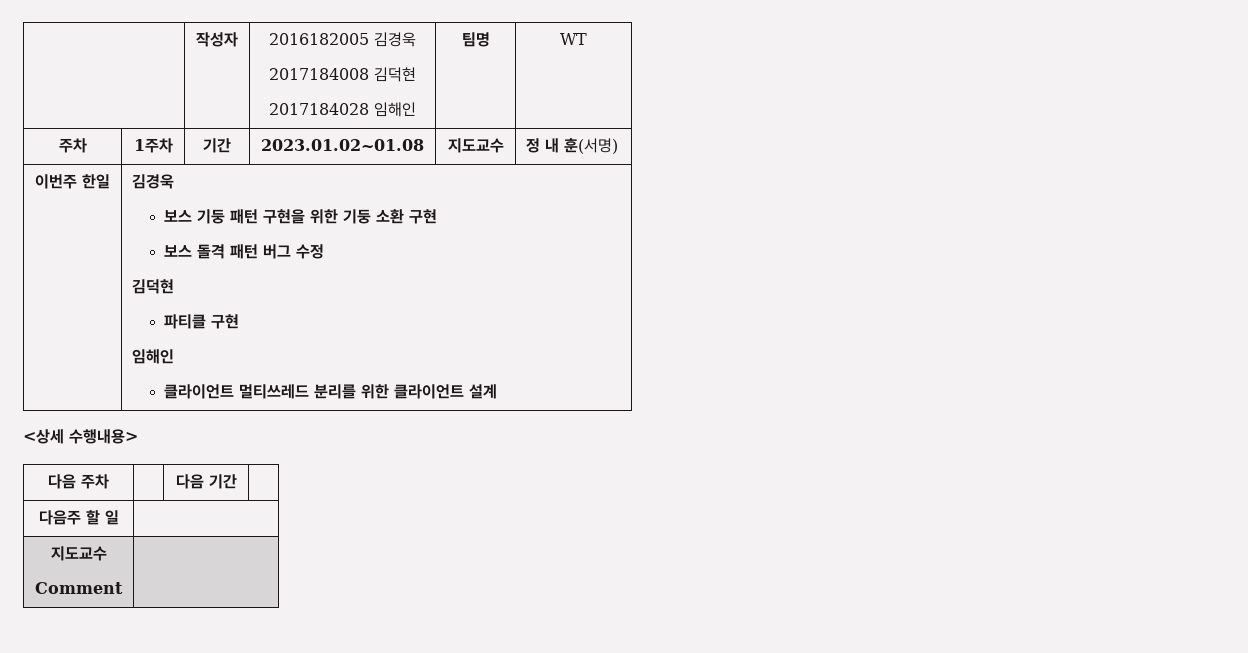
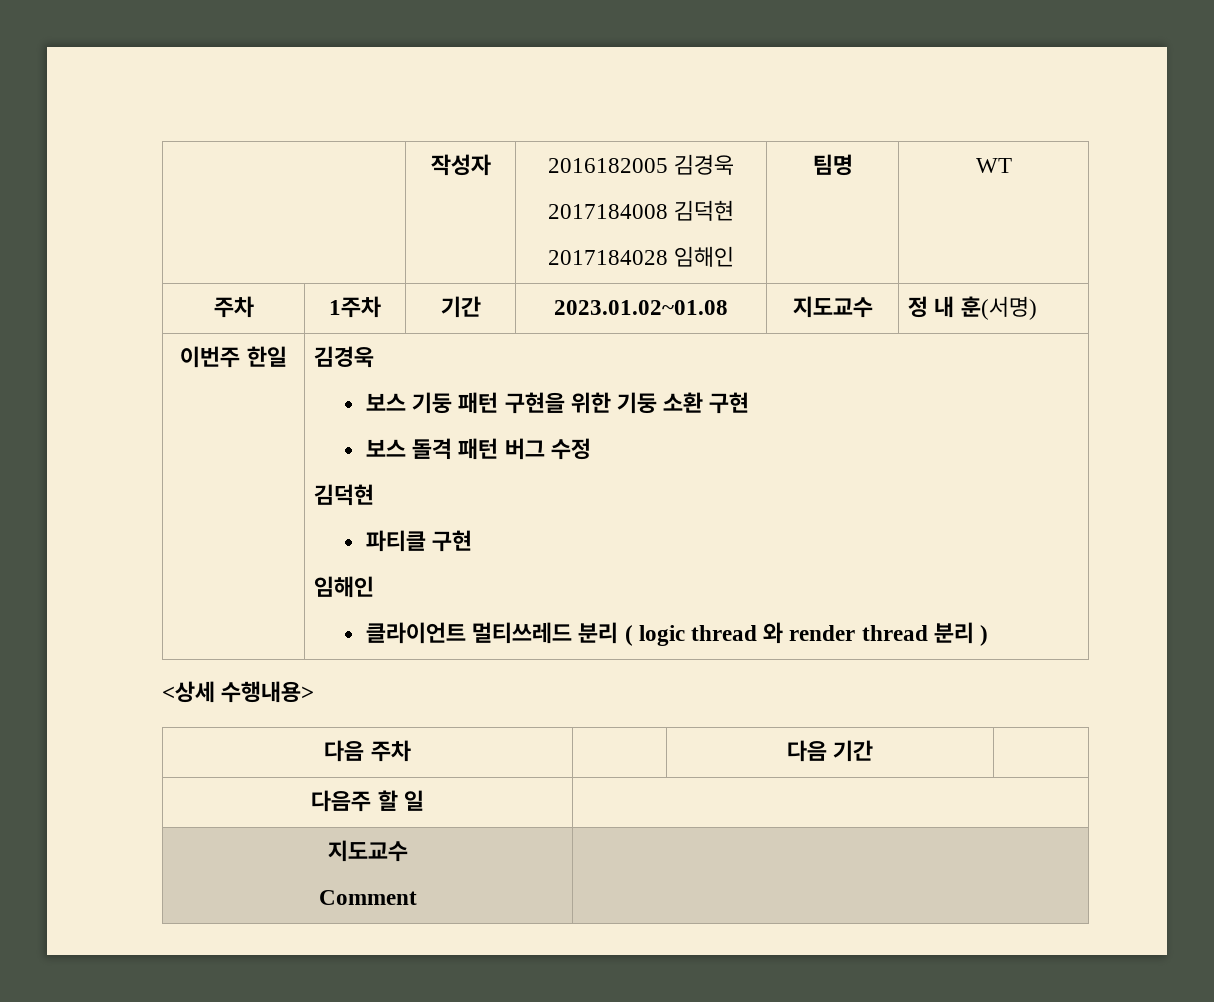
[314,384,498,399] 분리를 위한 클라이언트 설계 -> [578,622,989,646] 분리 ( logic thread 와 render thread 분리 )

